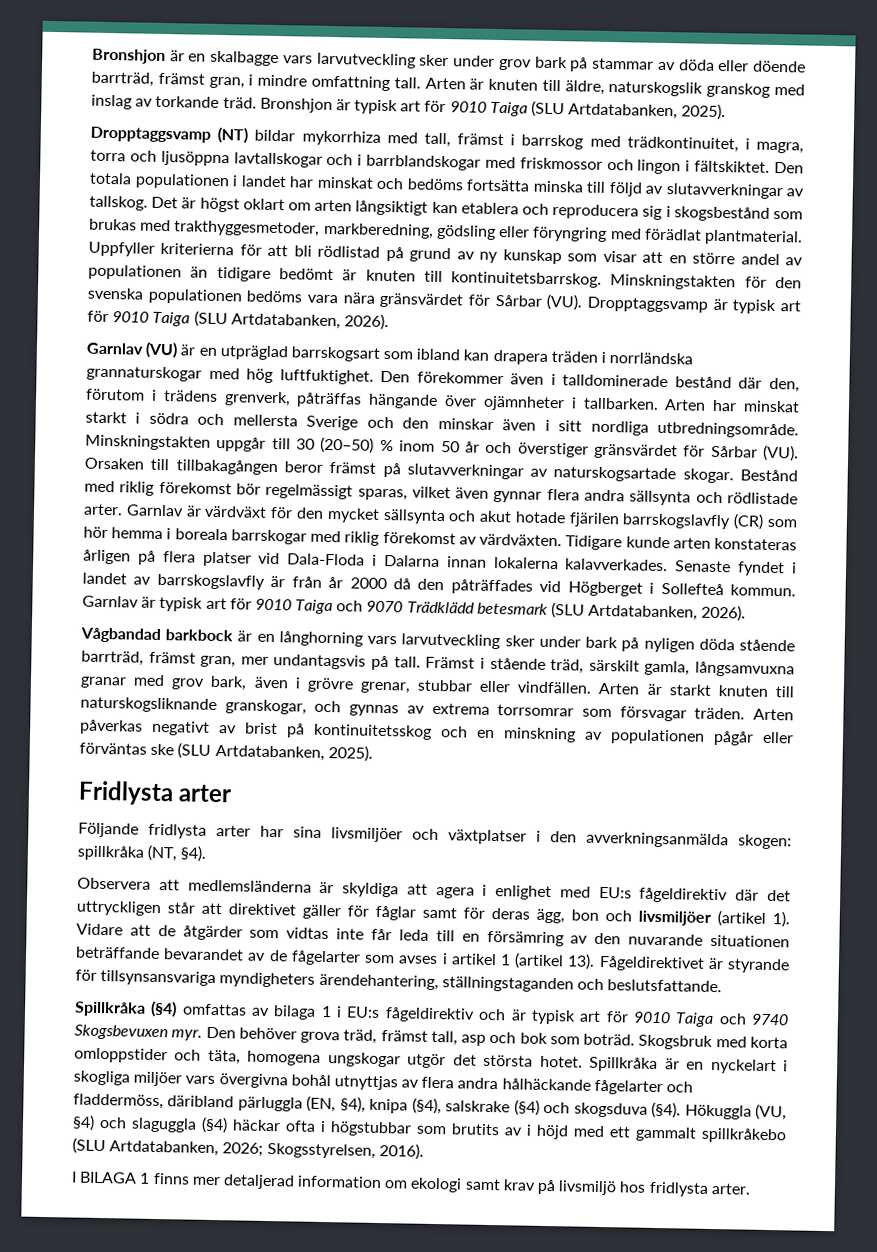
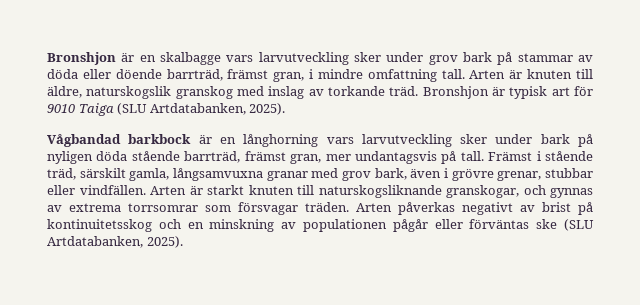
[90,126,804,154] [90,149,804,175] [89,172,804,200] [89,195,804,222] [89,218,803,246] [88,241,804,266] [88,264,802,291] [87,287,801,315] [87,310,389,331] [86,341,694,365] [86,365,800,393] [86,388,801,413] [85,411,799,439] [85,434,799,462] [84,457,798,484] [84,480,798,506] [83,503,798,530] [83,526,798,551] [83,549,797,577] [82,572,797,597] [82,595,747,622] // Dropptaggsvamp (NT) bildar mykorrhiza med tall, främst i barrskog med trädkontinuitet, i magra, torra och ljusöppna lavtallskogar och i barrblandskogar med friskmossor och lingon i fältskiktet. Den totala populationen i landet har minskat och bedöms fortsätta minska till följd av slutavverkningar av tallskog. Det är högst oklart om arten långsiktigt kan etablera och reproducera sig i skogsbestånd som brukas med trakthyggesmetoder, markberedning, gödsling eller föryngring med förädlat plantmaterial. Uppfyller kriterierna för att bli rödlistad på grund av ny kunskap som visar att en större andel av populationen än tidigare bedömt är knuten till kontinuitetsbarrskog. Minskningstakten för den svenska populationen bedöms vara nära gränsvärdet för Sårbar (VU). Dropptaggsvamp är typisk art för 9010 Taiga (SLU Artdatabanken, 2026). // Garnlav (VU) är en utpräglad barrskogsart som ibland kan drapera träden i norrländska grannaturskogar med hög luftfuktighet. Den förekommer även i talldominerade bestånd där den, förutom i trädens grenverk, påträffas hängande över ojämnheter i tallbarken. Arten har minskat starkt i södra och mellersta Sverige och den minskar även i sitt nordliga utbredningsområde. Minskningstakten uppgår till 30 (20–50) % inom 50 år och överstiger gränsvärdet för Sårbar (VU). Orsaken till tillbakagången beror främst på slutavverkningar av naturskogsartade skogar. Bestånd med riklig förekomst bör regelmässigt sparas, vilket även gynnar flera andra sällsynta och rödlistade arter. Garnlav är värdväxt för den mycket sällsynta och akut hotade fjärilen barrskogslavfly (CR) som hör hemma i boreala barrskogar med riklig förekomst av värdväxten. Tidigare kunde arten konstateras årligen på flera platser vid Dala-Floda i Dalarna innan lokalerna kalavverkades. Senaste fyndet i landet av barrskogslavfly är från år 2000 då den påträffades vid Högberget i Sollefteå kommun. Garnlav är typisk art för 9010 Taiga och 9070 Trädklädd betesmark (SLU Artdatabanken, 2026). -> (286, 109) none
[78,780,233,806] [78,822,792,850] [77,844,208,862] [77,877,791,904] [76,900,790,928] [76,923,790,948] [75,946,790,974] [75,969,723,993] [74,1000,790,1028] [74,1024,788,1051] [74,1047,788,1075] [73,1070,694,1096] [73,1093,787,1121] [72,1114,787,1144] [72,1137,424,1160] [71,1171,751,1197] // Fridlysta arter // Följande fridlysta arter har sina livsmiljöer och växtplatser i den avverkningsanmälda skogen: spillkråka (NT, §4). // Observera att medlemsländerna är skyldiga att agera i enlighet med EU:s fågeldirektiv där det uttryckligen står att direktivet gäller för fåglar samt för deras ägg, bon och livsmiljöer (artikel 1). Vidare att de åtgärder som vidtas inte får leda till en försämring av den nuvarande situationen beträffande bevarandet av de fågelarter som avses i artikel 1 (artikel 13). Fågeldirektivet är styrande för tillsynsansvariga myndigheters ärendehantering, ställningstaganden och beslutsfattande. // Spillkråka (§4) omfattas av bilaga 1 i EU:s fågeldirektiv och är typisk art för 9010 Taiga och 9740 Skogsbevuxen myr. Den behöver grova träd, främst tall, asp och bok som boträd. Skogsbruk med korta omloppstider och täta, homogena ungskogar utgör det största hotet. Spillkråka är en nyckelart i skogliga miljöer vars övergivna bohål utnyttjas av flera andra hålhäckande fågelarter och fladdermöss, däribland pärluggla (EN, §4), knipa (§4), salskrake (§4) och skogsduva (§4). Hökuggla (VU, §4) och slaguggla (§4) häckar ofta i högstubbar som brutits av i höjd med ett gammalt spillkråkebo (SLU Artdatabanken, 2026; Skogsstyrelsen, 2016). // I BILAGA 1 finns mer detaljerad information om ekologi samt krav på livsmiljö hos fridlysta arter. -> (183, 242) none

